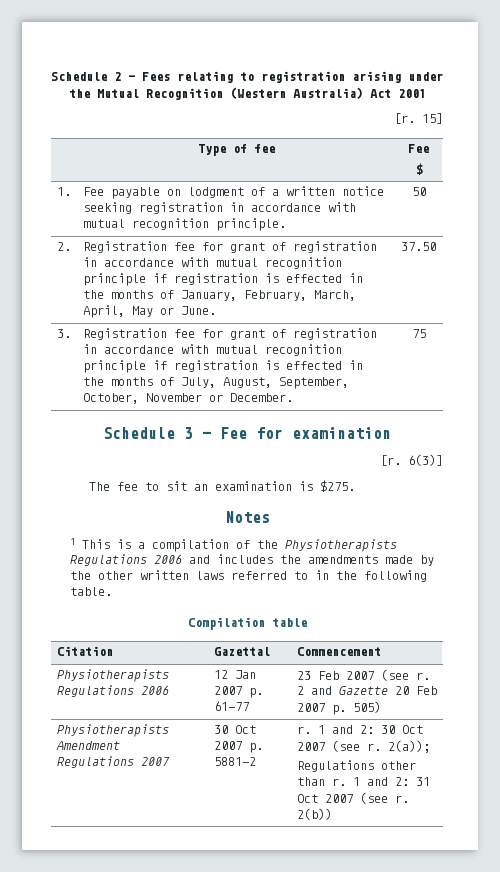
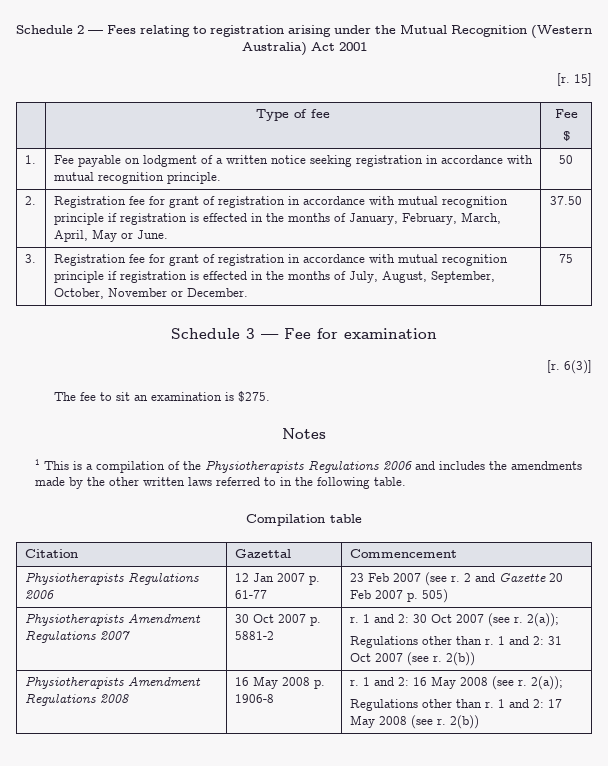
(332, 814) none -> [24,676,201,689] [24,693,129,706] [234,676,325,689] [234,694,274,703] [349,676,563,690] [349,699,562,711] [349,715,479,729] // Physiotherapists Amendment Regulations 2008 | 16 May 2008 p. 1906-8 | r. 1 and 2: 16 May 2008 (see r. 2(a)); // Regulations other than r. 1 and 2: 17 May 2008 (see r. 2(b))

